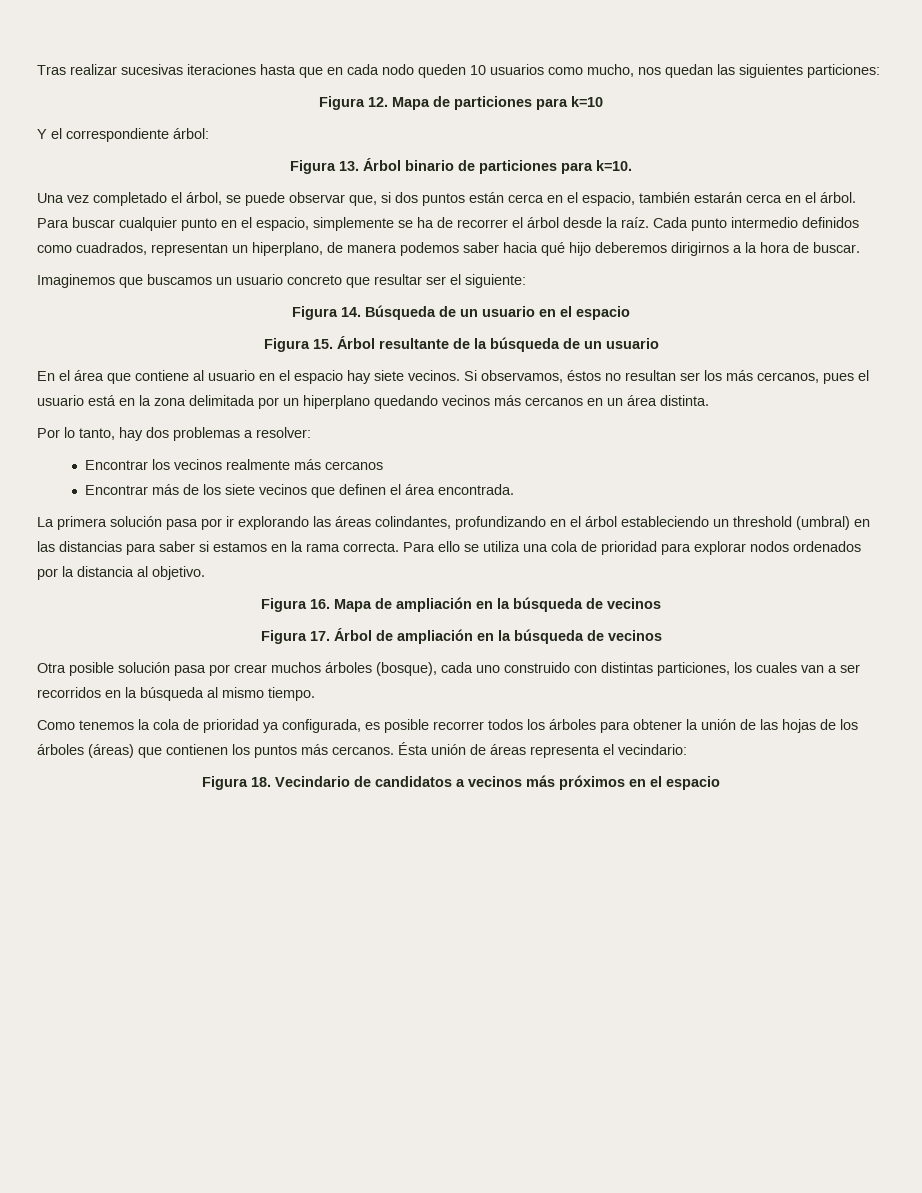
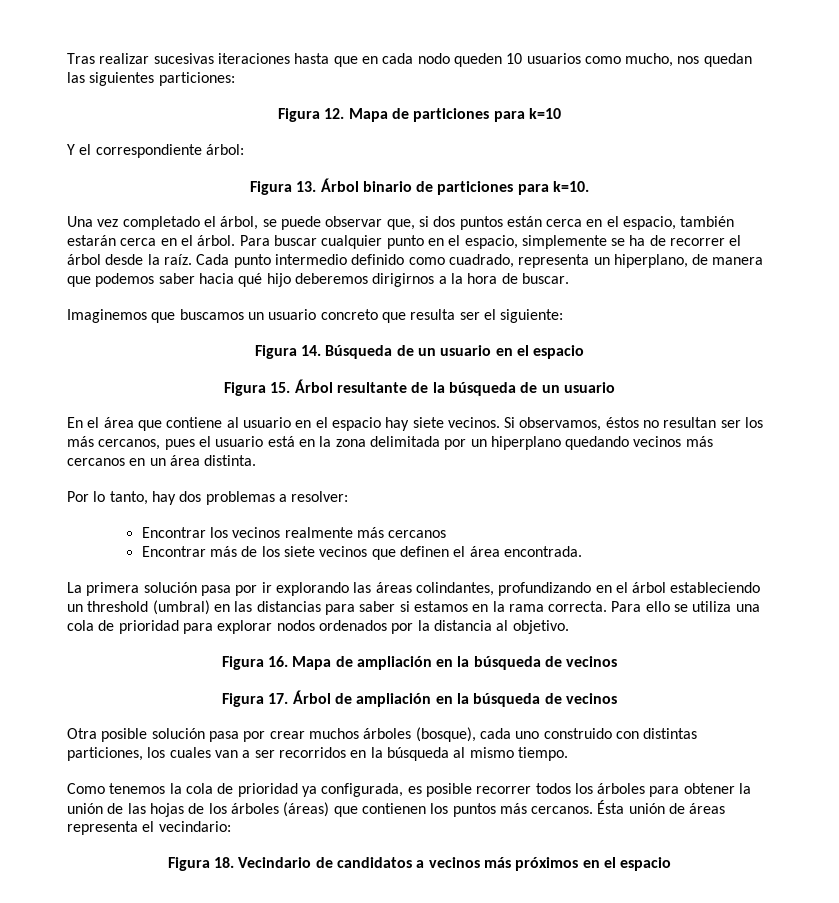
[802,217,859,228] [37,242,228,256] definidos como cuadrados, representan -> [351,254,590,268] definido como cuadrado, representa
(397, 248) none -> [67,276,91,287] que
[374,274,422,285] resultar -> [410,309,456,320] resulta

